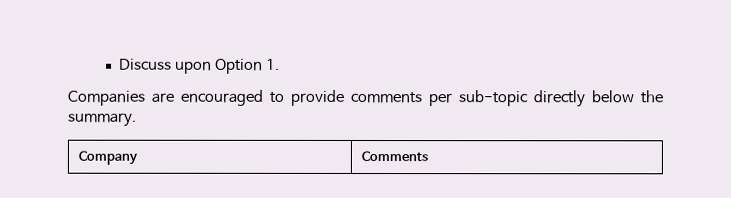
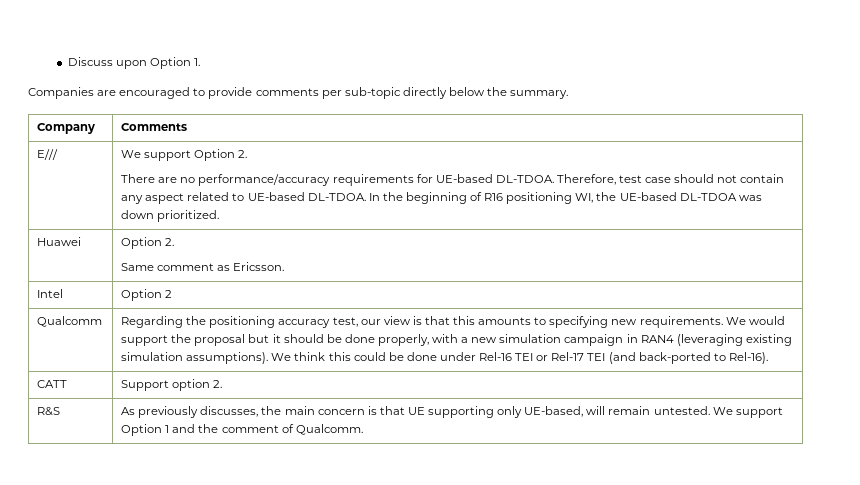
(429, 156) none -> [37,149,59,160] [121,149,248,161] [121,174,785,186] [121,192,762,204] [121,210,220,222] [37,237,82,246] [121,237,175,249] [121,262,285,271] [37,289,64,298] [121,289,173,301] [37,316,103,327] [121,316,785,328] [121,334,792,346] [121,352,768,364] [37,380,68,388] [121,379,223,391] [37,407,61,416] [121,406,783,418] [121,424,363,436] // E/// | We support Option 2. // There are no performance/accuracy requirements for UE-based DL-TDOA. Therefore, test case should not contain any aspect related to UE-based DL-TDOA. In the beginning of R16 positioning WI, the UE-based DL-TDOA was down prioritized. // Huawei | Option 2. // Same comment as Ericsson. // Intel | Option 2 // Qualcomm | Regarding the positioning accuracy test, our view is that this amounts to specifying new requirements. We would support the proposal but it should be done properly, with a new simulation campaign in RAN4 (leveraging existing simulation assumptions). We think this could be done under Rel-16 TEI or Rel-17 TEI (and back-ported to Rel-16). // CATT | Support option 2. // R&S | As previously discusses, the main concern is that UE supporting only UE-based, will remain untested. We support Option 1 and the comment of Qualcomm.

